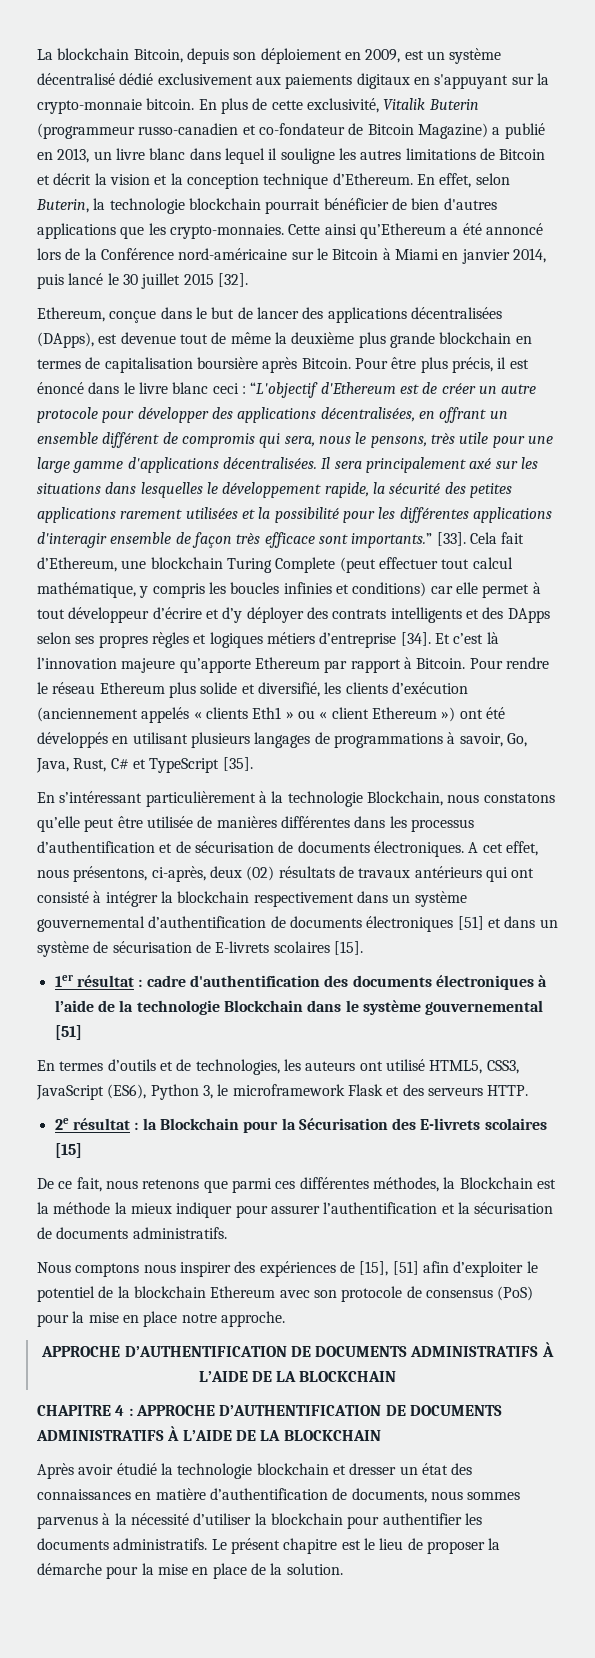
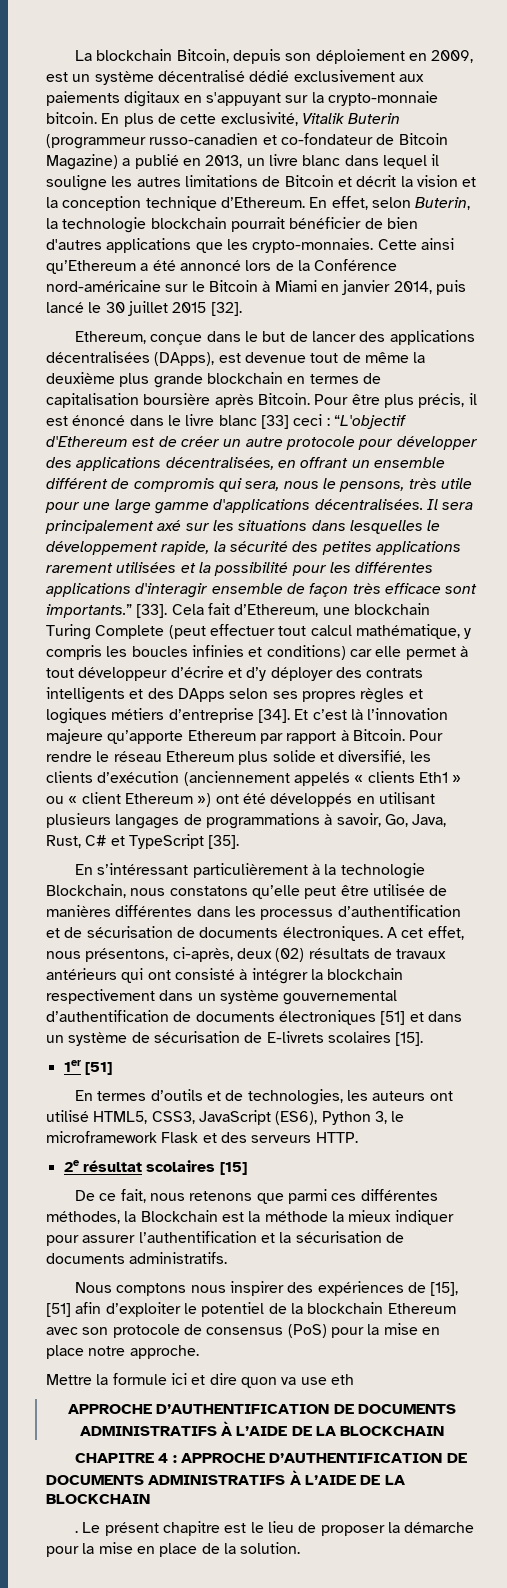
(209, 388) none -> [260,415,289,429] [33]
[76,975,548,990] [54,1000,544,1015] résultat : cadre d'authentification des documents électroniques à l’aide de la technologie Blockchain dans le système gouvernemental -> (81, 1066) none
[134,1118,481,1133] : la Blockchain pour la Sécurisation des E-livrets -> (142, 1166) none
(285, 1319) none -> [46,1373,354,1388] // Mettre la formule ici et dire quon va use eth
[37,1463,473,1479] [37,1488,521,1503] [37,1513,482,1529] [37,1538,208,1550] Après avoir étudié la technologie blockchain et dresser un état des connaissances en matière d’authentification de documents, nous sommes parvenus à la nécessité d’utiliser la blockchain pour authentifier les documents administratifs. -> [75,1530,79,1533] .

